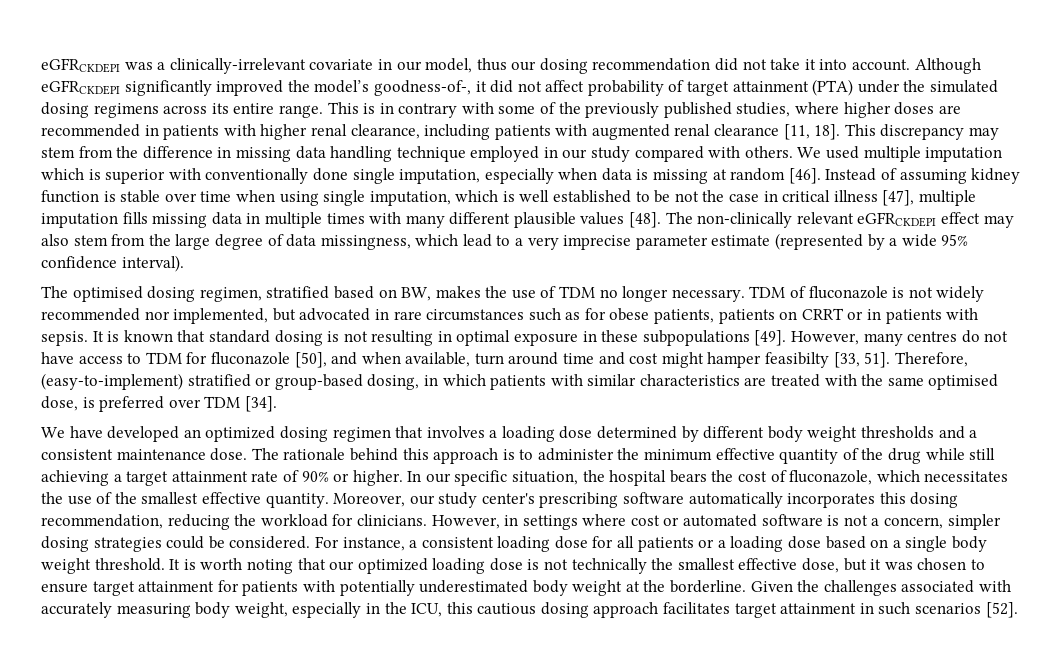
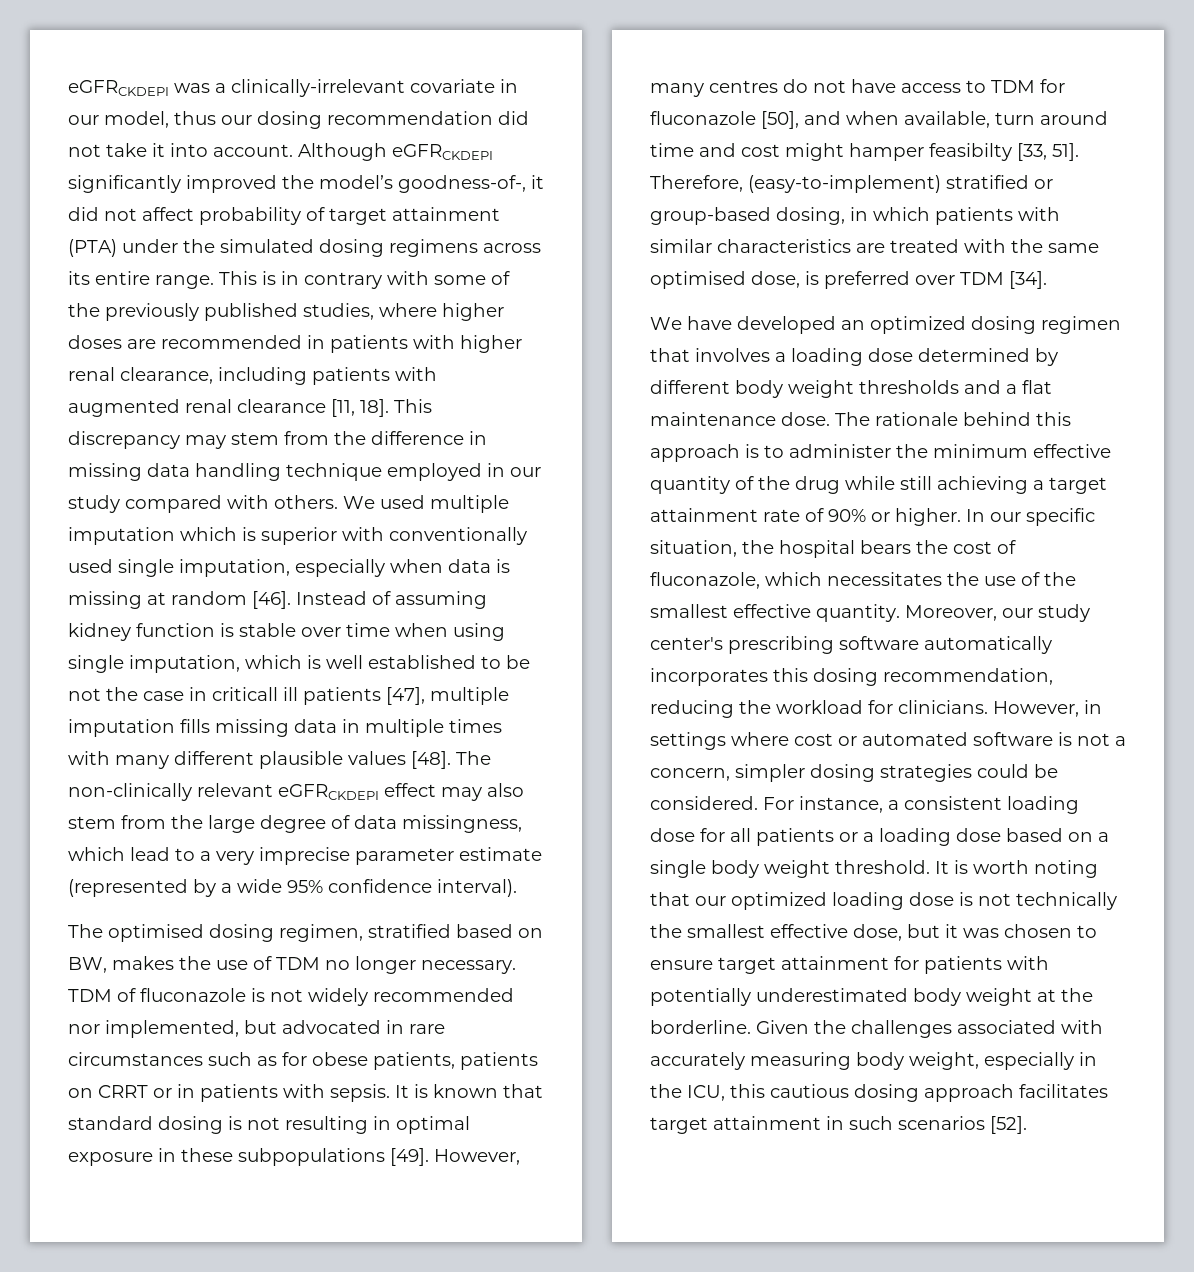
[312,168,348,181] done -> [68,559,113,573] used
[782,190,878,202] critical illness -> [212,687,381,705] criticall ill patients
[41,449,113,460] consistent -> [1022,380,1052,394] flat

